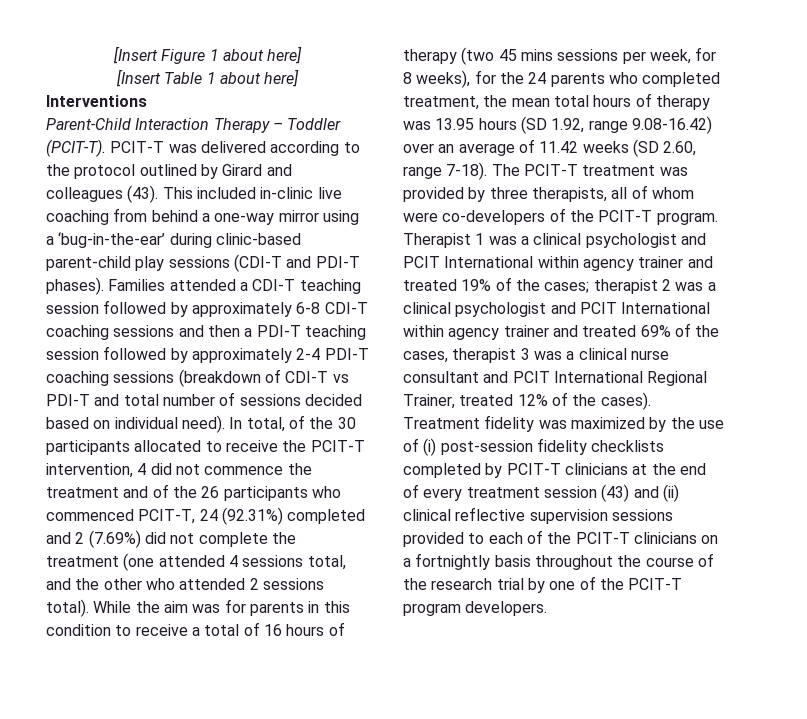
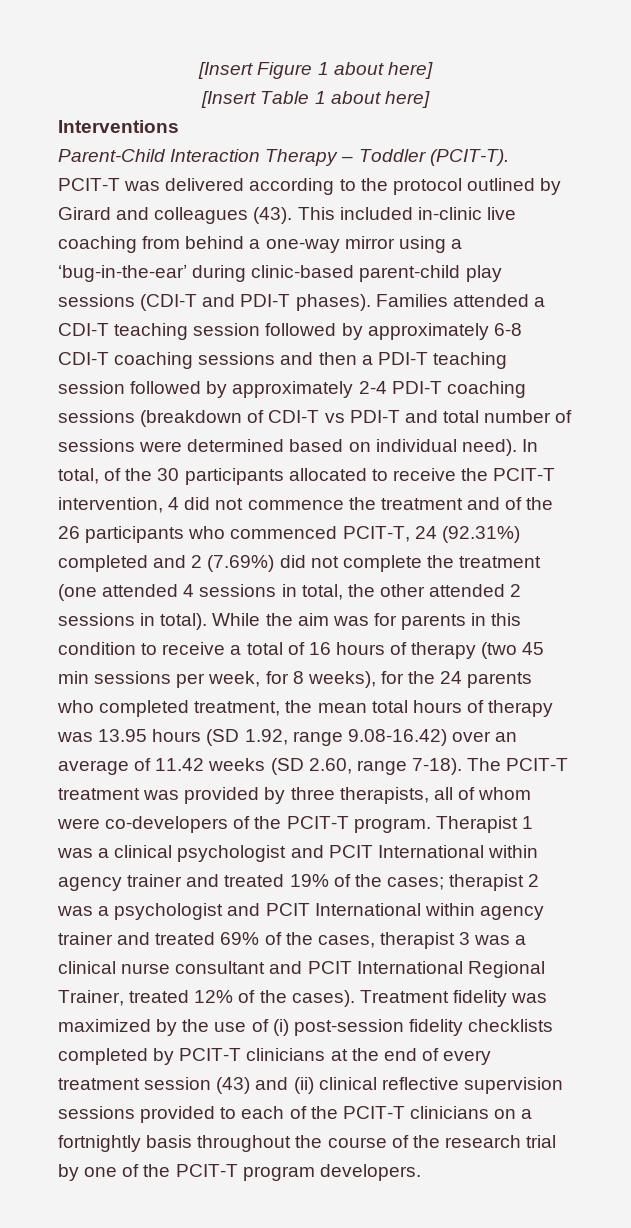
[304,394,362,406] decided -> [139,439,285,452] were determined
[307,555,346,570] [46,578,71,590] total, and -> [281,584,343,600] in total,
[145,578,175,590] who -> (425, 590) none
(324, 584) none -> [140,613,156,626] in
[520,49,553,61] mins -> [58,671,89,684] min
[403,302,451,314] clinical -> (110, 911) none

